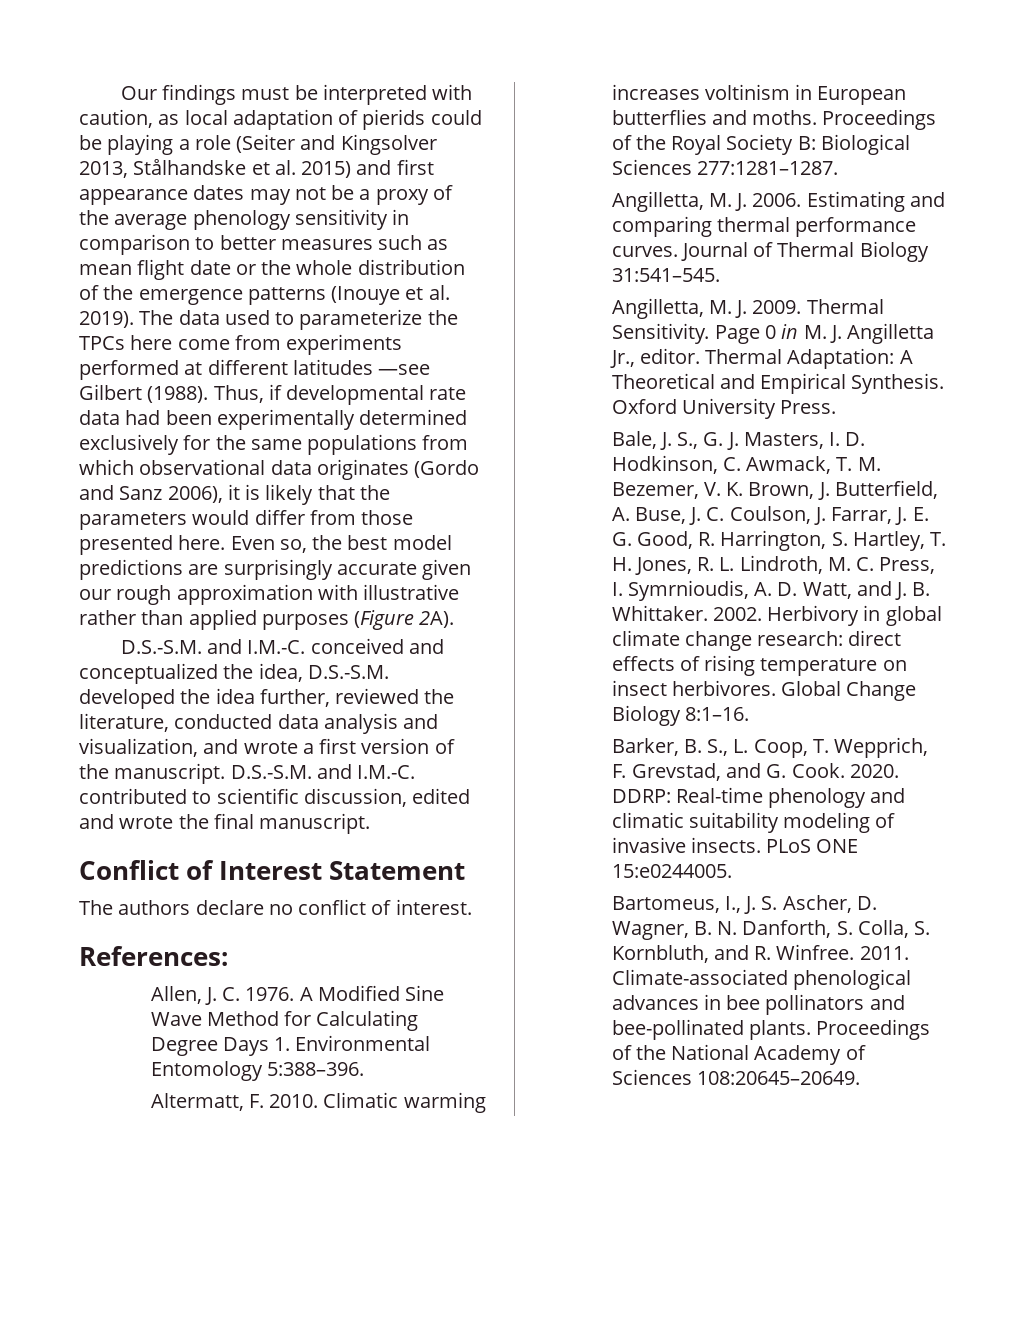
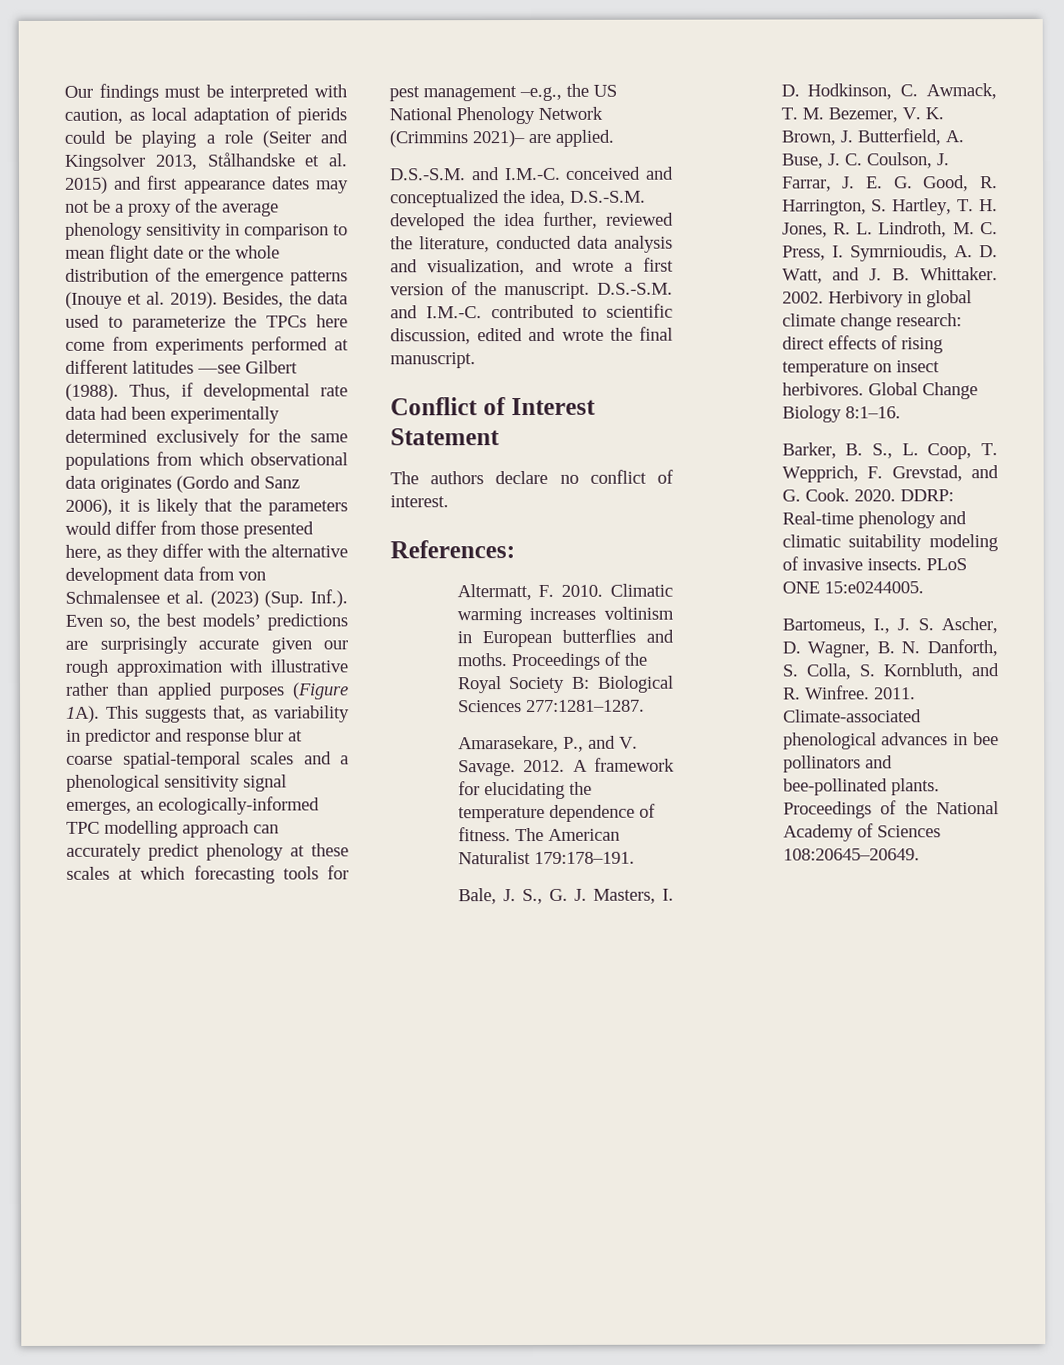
[219,235,449,250] better measures such as -> (348, 230) none
[139,310,174,325] The -> [222,291,313,308] Besides, the
[178,535,226,550] here. -> [65,543,348,562] [65,566,266,585] [65,589,348,608] here, as they differ with the alternative development data from von Schmalensee et al. (2023) (Sup. Inf.).
[392,535,452,550] model -> [202,613,261,627] models’
[419,611,455,628] 2A). -> [66,705,350,723] [66,728,303,746] [66,751,349,769] [66,774,287,792] [66,796,320,815] [66,820,279,838] [66,843,349,861] [66,865,349,884] [389,83,617,102] [389,106,603,125] [389,129,614,148] 1A). This suggests that, as variability in predictor and response blur at coarse spatial-temporal scales and a phenological sensitivity signal emerges, an ecologically-informed TPC modelling approach can accurately predict phenology at these scales at which forecasting tools for pest management –e.g., the US National Phenology Network (Crimmins 2021)– are applied.
[150,985,445,1005] [150,1010,419,1031] [150,1035,431,1056] [150,1061,364,1081] // Allen, J. C. 1976. A Modified Sine Wave Method for Calculating Degree Days 1. Environmental Entomology 5:388–396. -> (515, 549) none
[611,191,945,212] [611,216,917,237] [611,241,929,262] [611,268,720,282] [611,298,884,319] [611,323,935,344] [609,348,913,369] [611,373,945,394] [611,398,837,419] Angilletta, M. J. 2006. Estimating and comparing thermal performance curves. Journal of Thermal Biology 31:541–545. // Angilletta, M. J. 2009. Thermal Sensitivity. Page 0 in M. J. Angilletta Jr., editor. Thermal Adaptation: A Theoretical and Empirical Synthesis. Oxford University Press. -> [457,735,638,753] [457,757,675,777] [457,781,592,800] [457,803,656,823] [457,827,620,842] [457,851,635,865] Amarasekare, P., and V. Savage. 2012. A framework for elucidating the temperature dependence of fitness. The American Naturalist 179:178–191.

